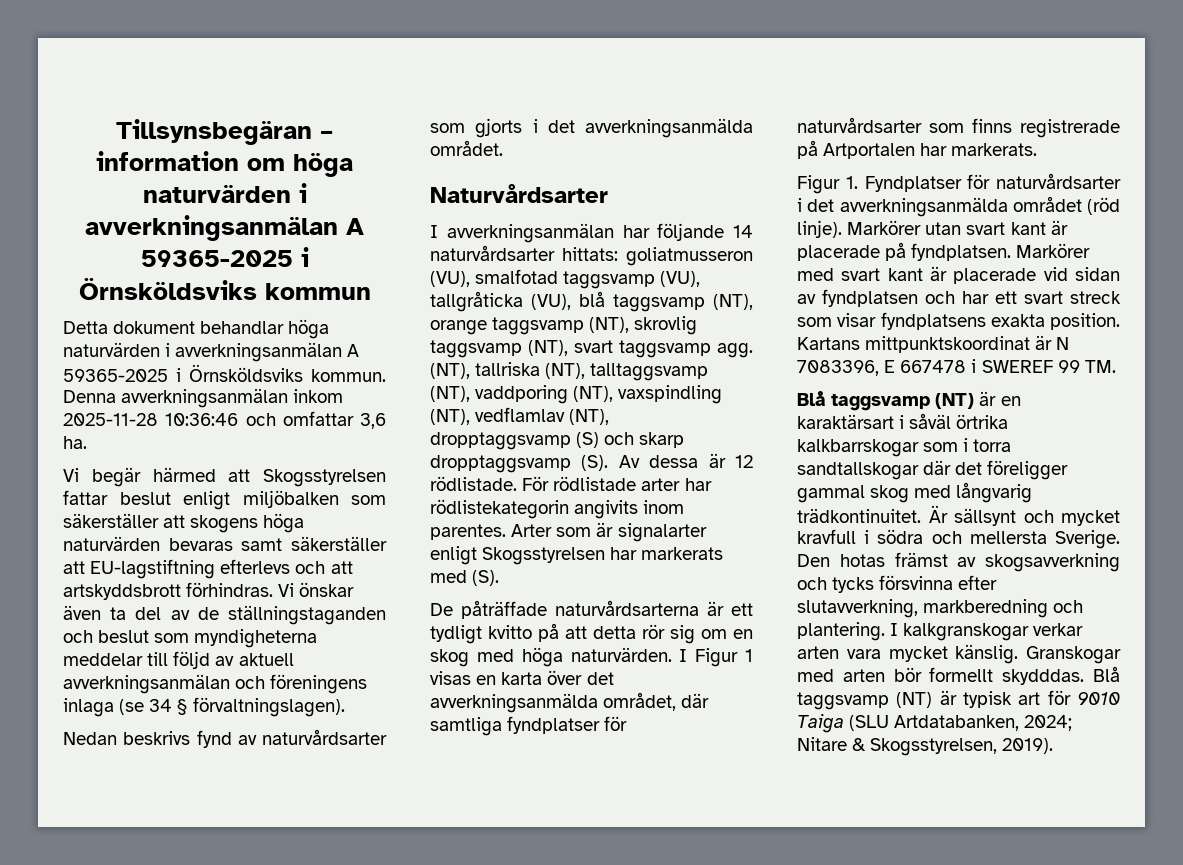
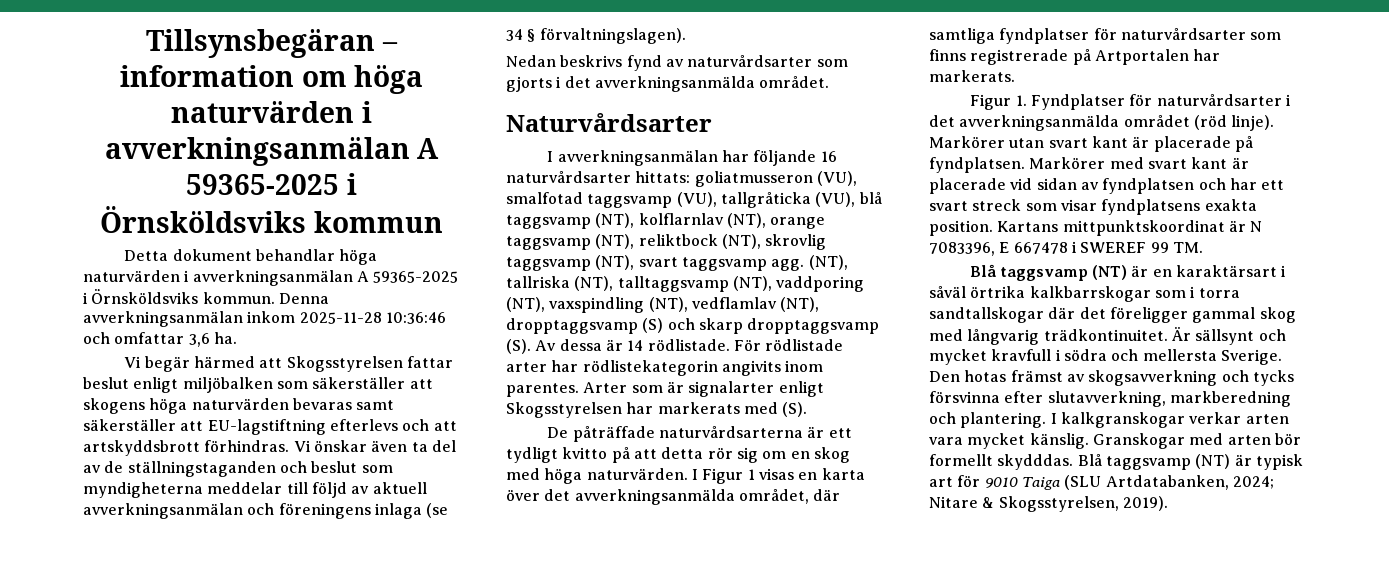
[733,225,753,238] 14 -> [820,151,837,162] 16
(753, 302) none -> [638,213,766,228] kolflarnlav (NT),
(630, 325) none -> [638,234,761,249] reliktbock (NT),
[735,455,753,468] 12 -> [627,340,644,351] 14

